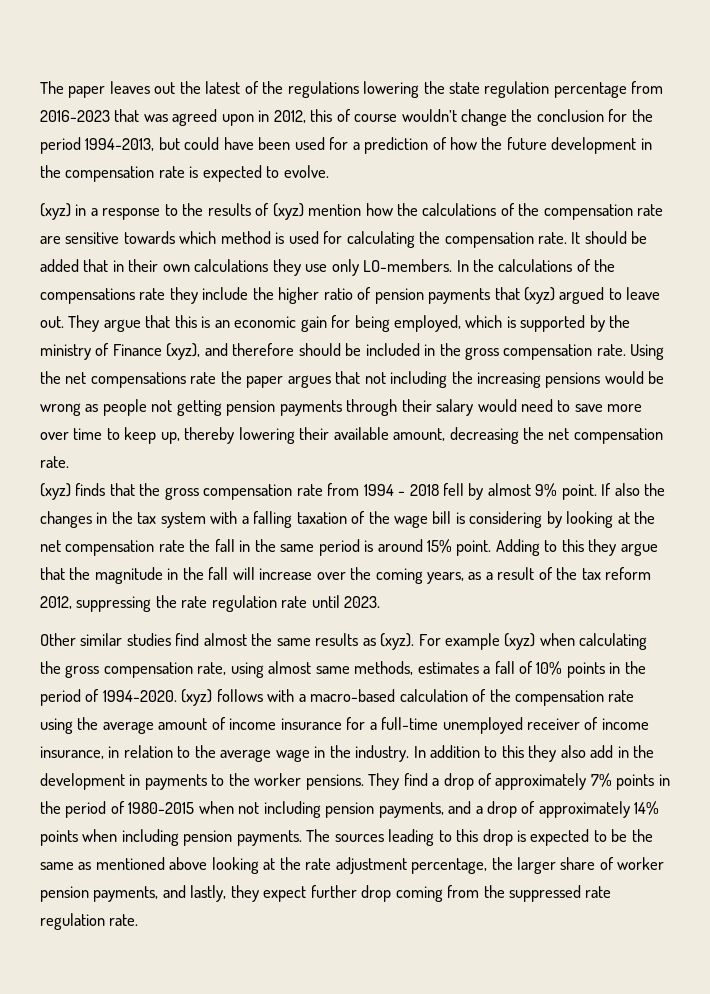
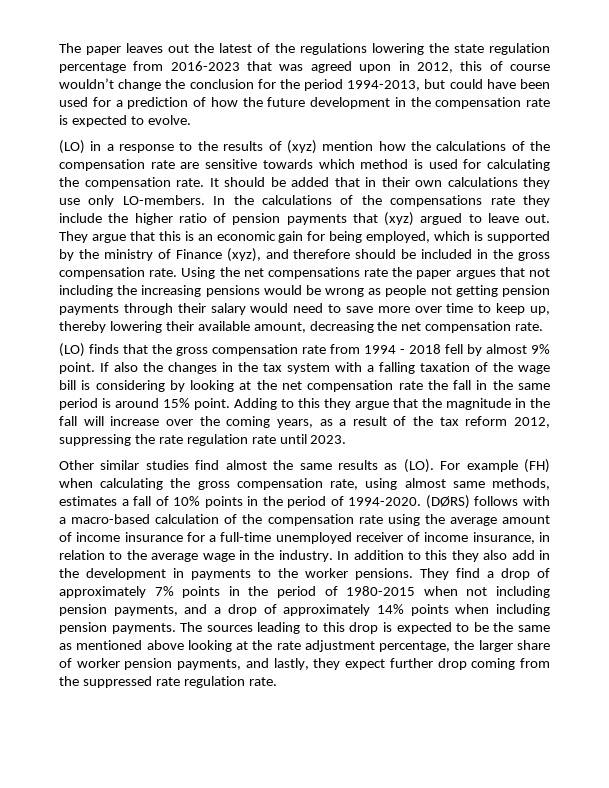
[40,203,71,220] (xyz) -> [59,140,85,154] (LO)
[40,483,71,500] (xyz) -> [59,343,85,357] (LO)
[380,633,415,650] (xyz). -> [403,459,434,473] (LO).
[504,633,536,650] (xyz) -> [524,459,550,473] (FH)
[181,689,213,706] (xyz) -> [425,495,470,509] (DØRS)

